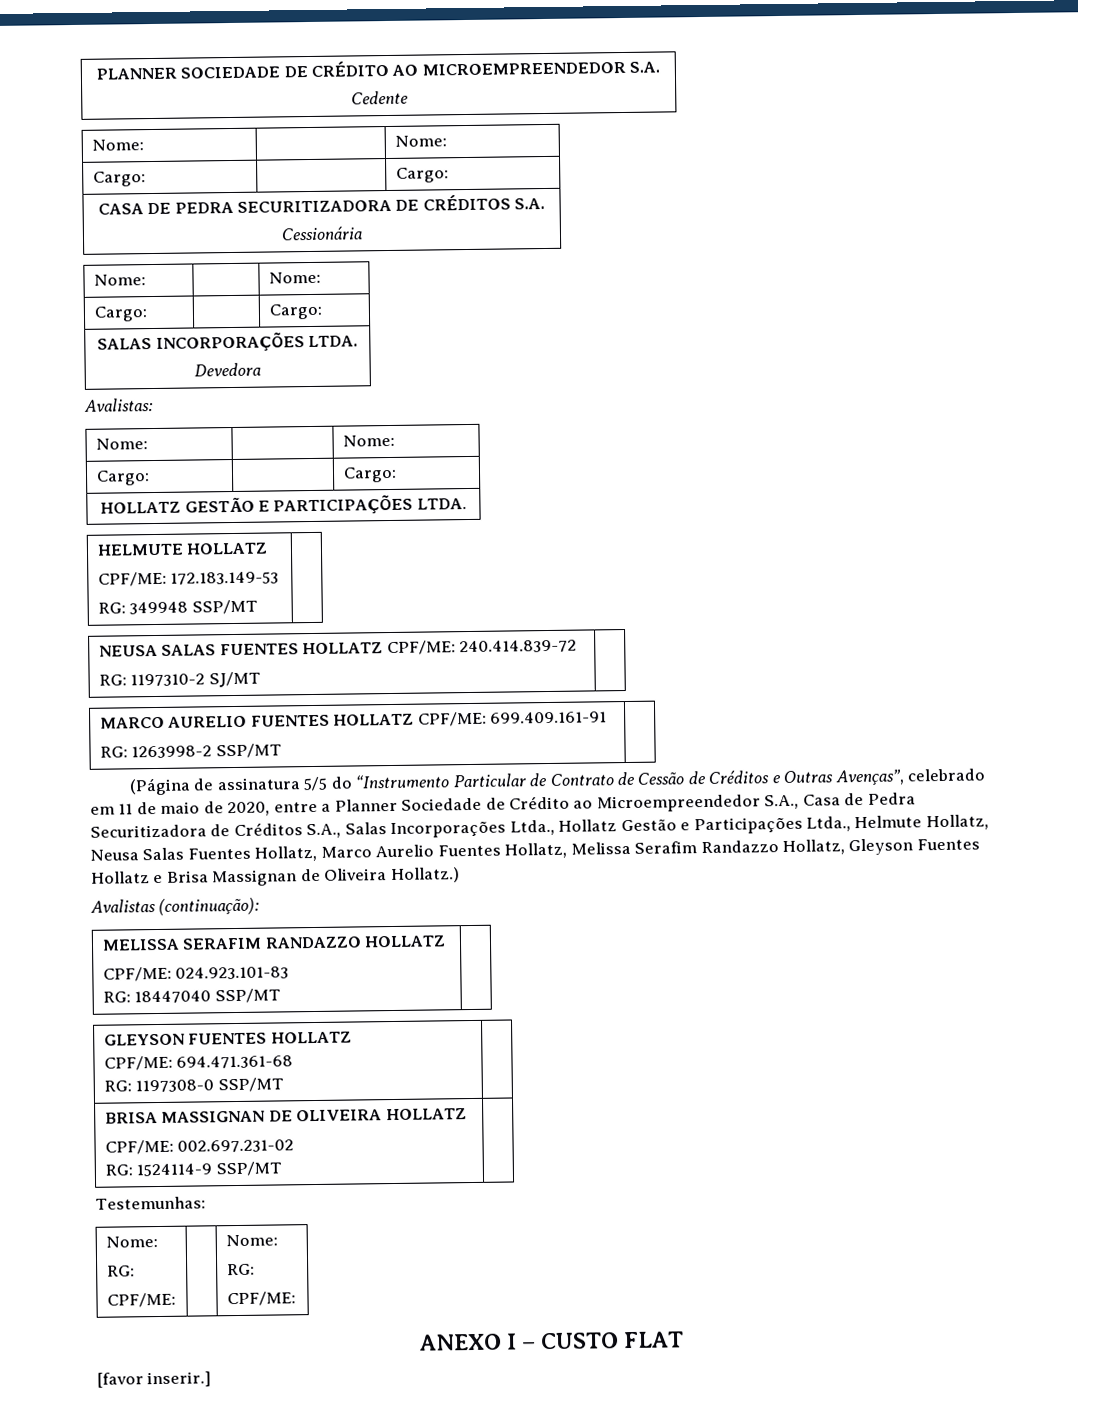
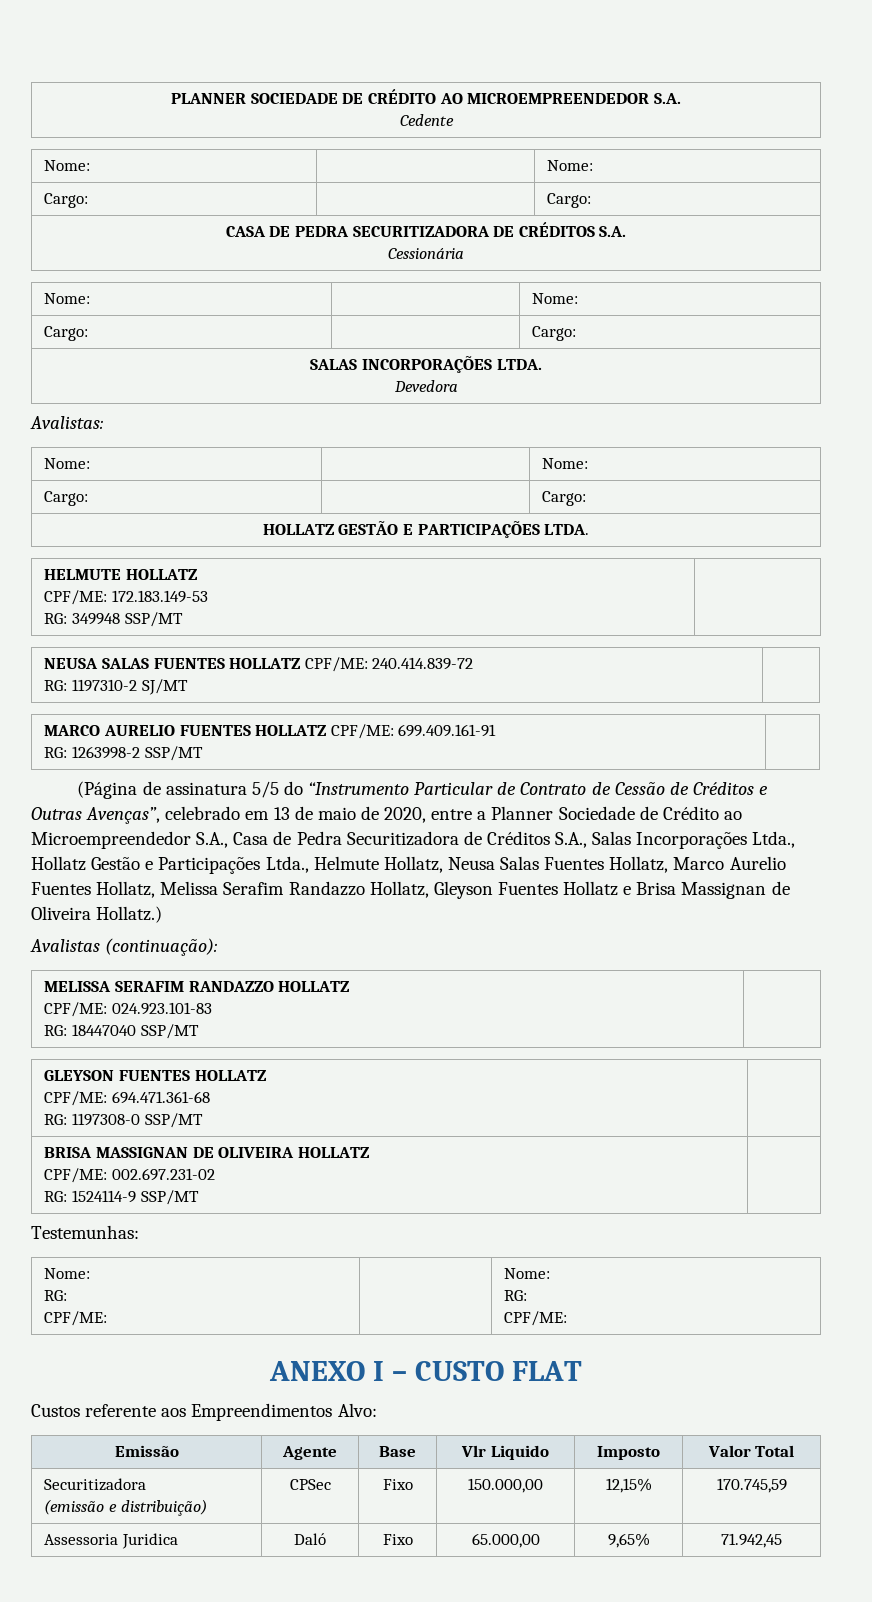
[118,803,134,815] 11 -> [273,807,290,820] 13
[97,1371,212,1388] [favor inserir.] -> [31,1403,377,1421] [114,1445,179,1457] [282,1446,337,1460] [379,1446,416,1457] [461,1445,549,1460] [597,1446,660,1460] [707,1445,795,1457] [44,1478,147,1491] [44,1499,207,1516] [289,1479,331,1490] [382,1479,413,1490] [468,1478,543,1493] [605,1478,652,1493] [716,1478,787,1493] [44,1533,179,1549] [294,1533,326,1545] [382,1534,413,1545] [471,1533,540,1548] [607,1533,650,1548] [721,1533,782,1548] Custos referente aos Empreendimentos Alvo: // Emissão | Agente | Base | Vlr Liquido | Imposto | Valor Total // Securitizadora // (emissão e distribuição) | CPSec | Fixo | 150.000,00 | 12,15% | 170.745,59 // Assessoria Juridica | Daló | Fixo | 65.000,00 | 9,65% | 71.942,45

